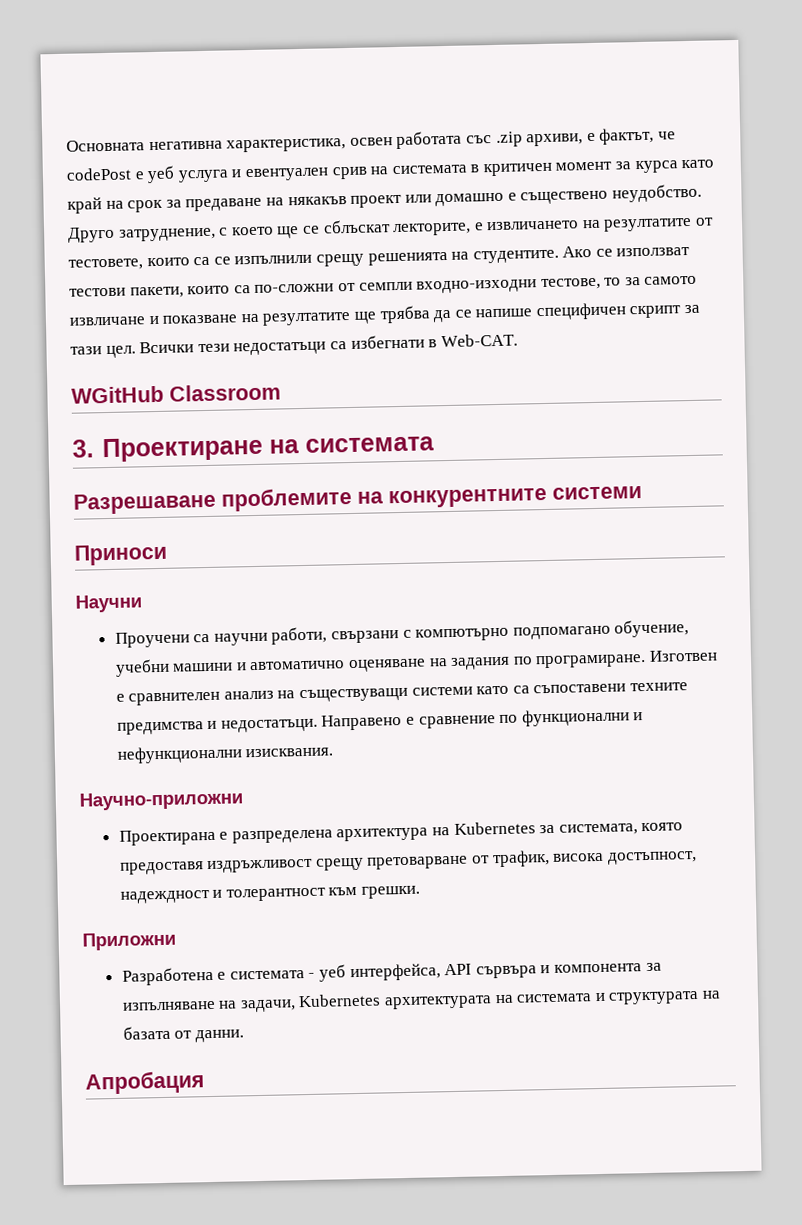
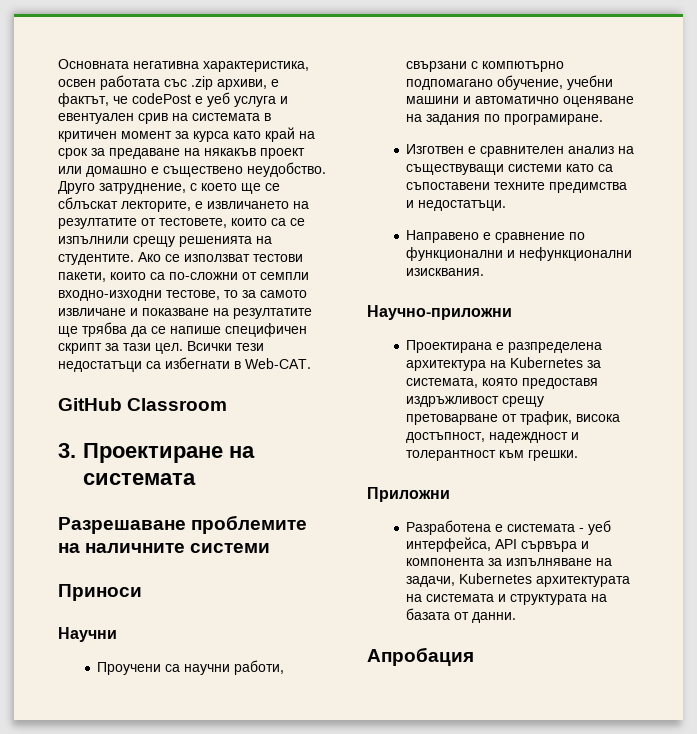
[71,385,164,404] WGitHub -> [58,398,122,411] GitHub
[388,487,547,509] конкурентните -> [85,543,186,553] наличните
(647, 661) none -> (604, 119) //
(318, 725) none -> (507, 205) //

